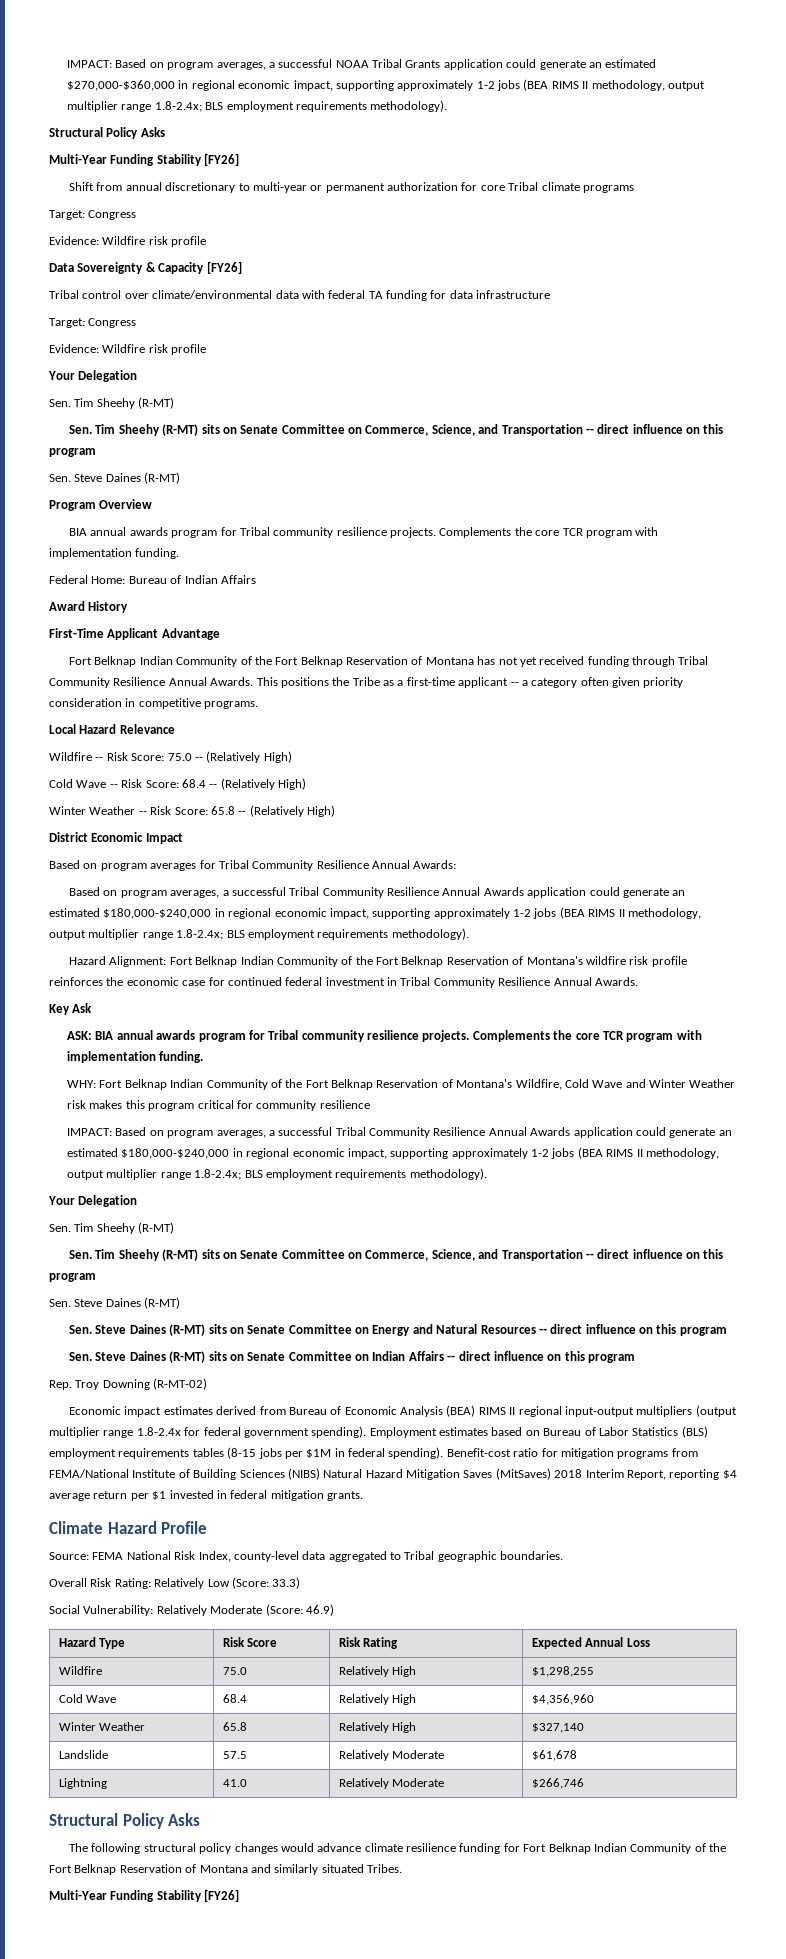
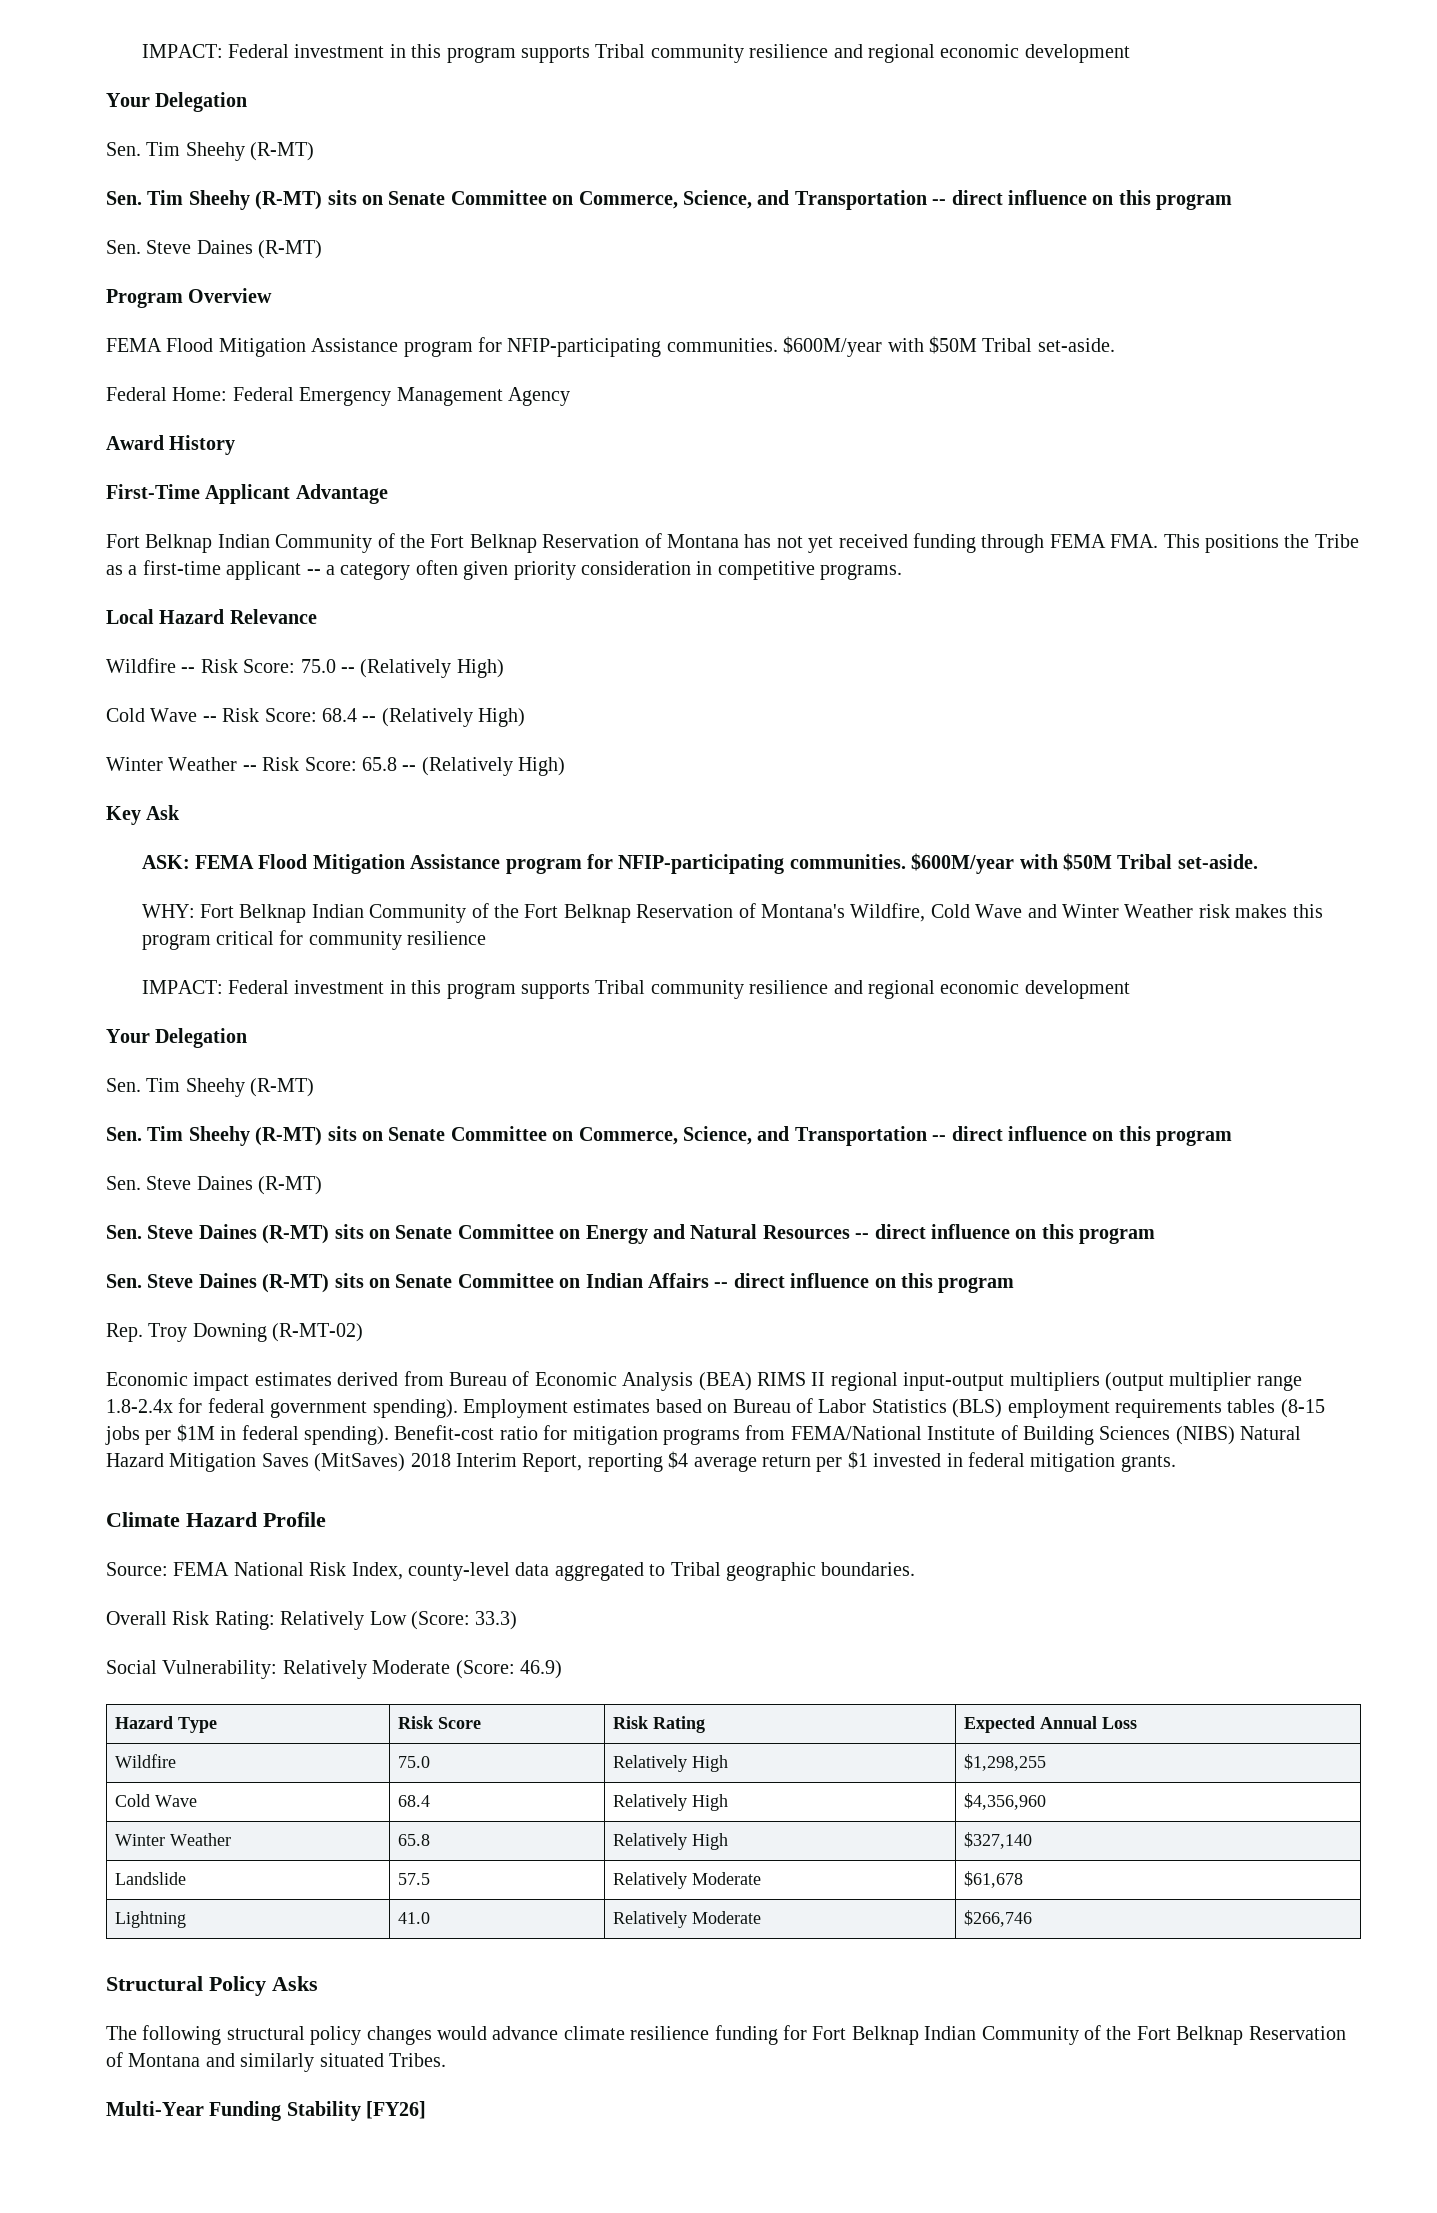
[67,59,657,70] [67,79,705,91] [67,100,448,112] [49,127,165,139] [49,153,240,166] [69,182,634,193] [49,210,137,220] [49,236,207,247] [49,261,242,274] [49,290,551,301] [49,318,137,328] [49,344,207,355] IMPACT: Based on program averages, a successful NOAA Tribal Grants application could generate an estimated $270,000-$360,000 in regional economic impact, supporting approximately 1-2 jobs (BEA RIMS II methodology, output multiplier range 1.8-2.4x; BLS employment requirements methodology). // Structural Policy Asks // Multi-Year Funding Stability [FY26] // Shift from annual discretionary to multi-year or permanent authorization for core Tribal climate programs // Target: Congress // Evidence: Wildfire risk profile // Data Sovereignty & Capacity [FY26] // Tribal control over climate/environmental data with federal TA funding for data infrastructure // Target: Congress // Evidence: Wildfire risk profile -> [141,44,1130,63] IMPACT: Federal investment in this program supports Tribal community resilience and regional economic development
[69,527,659,538] [49,548,180,559] [49,575,256,584] BIA annual awards program for Tribal community resilience projects. Complements the core TCR program with implementation funding. // Federal Home: Bureau of Indian Affairs -> [106,336,1115,357] [106,387,570,406] FEMA Flood Mitigation Assistance program for NFIP-participating communities. $600M/year with $50M Tribal set-aside. // Federal Home: Federal Emergency Management Agency
[678,656,709,665] [49,677,254,688] Tribal Community Resilience Annual Awards. -> [1049,534,1159,548] FEMA FMA.
[49,832,183,844] [49,860,457,871] [69,887,686,898] [49,907,701,919] [49,928,469,940] [69,956,687,967] [49,977,638,988] [49,1003,93,1015] [67,1030,702,1042] [67,1051,204,1063] District Economic Impact // Based on program averages for Tribal Community Resilience Annual Awards: // Based on program averages, a successful Tribal Community Resilience Annual Awards application could generate an estimated $180,000-$240,000 in regional economic impact, supporting approximately 1-2 jobs (BEA RIMS II methodology, output multiplier range 1.8-2.4x; BLS employment requirements methodology). // Hazard Alignment: Fort Belknap Indian Community of the Fort Belknap Reservation of Montana's wildfire risk profile reinforces the economic case for continued federal investment in Tribal Community Resilience Annual Awards. // Key Ask // ASK: BIA annual awards program for Tribal community resilience projects. Complements the core TCR program with implementation funding. -> [106,805,181,825] [141,853,1258,874] Key Ask // ASK: FEMA Flood Mitigation Assistance program for NFIP-participating communities. $600M/year with $50M Tribal set-aside.
[115,1127,732,1138] [67,1147,719,1159] [67,1168,487,1180] Based on program averages, a successful Tribal Community Resilience Annual Awards application could generate an estimated $180,000-$240,000 in regional economic impact, supporting approximately 1-2 jobs (BEA RIMS II methodology, output multiplier range 1.8-2.4x; BLS employment requirements methodology). -> [227,980,1130,999] Federal investment in this program supports Tribal community resilience and regional economic development

